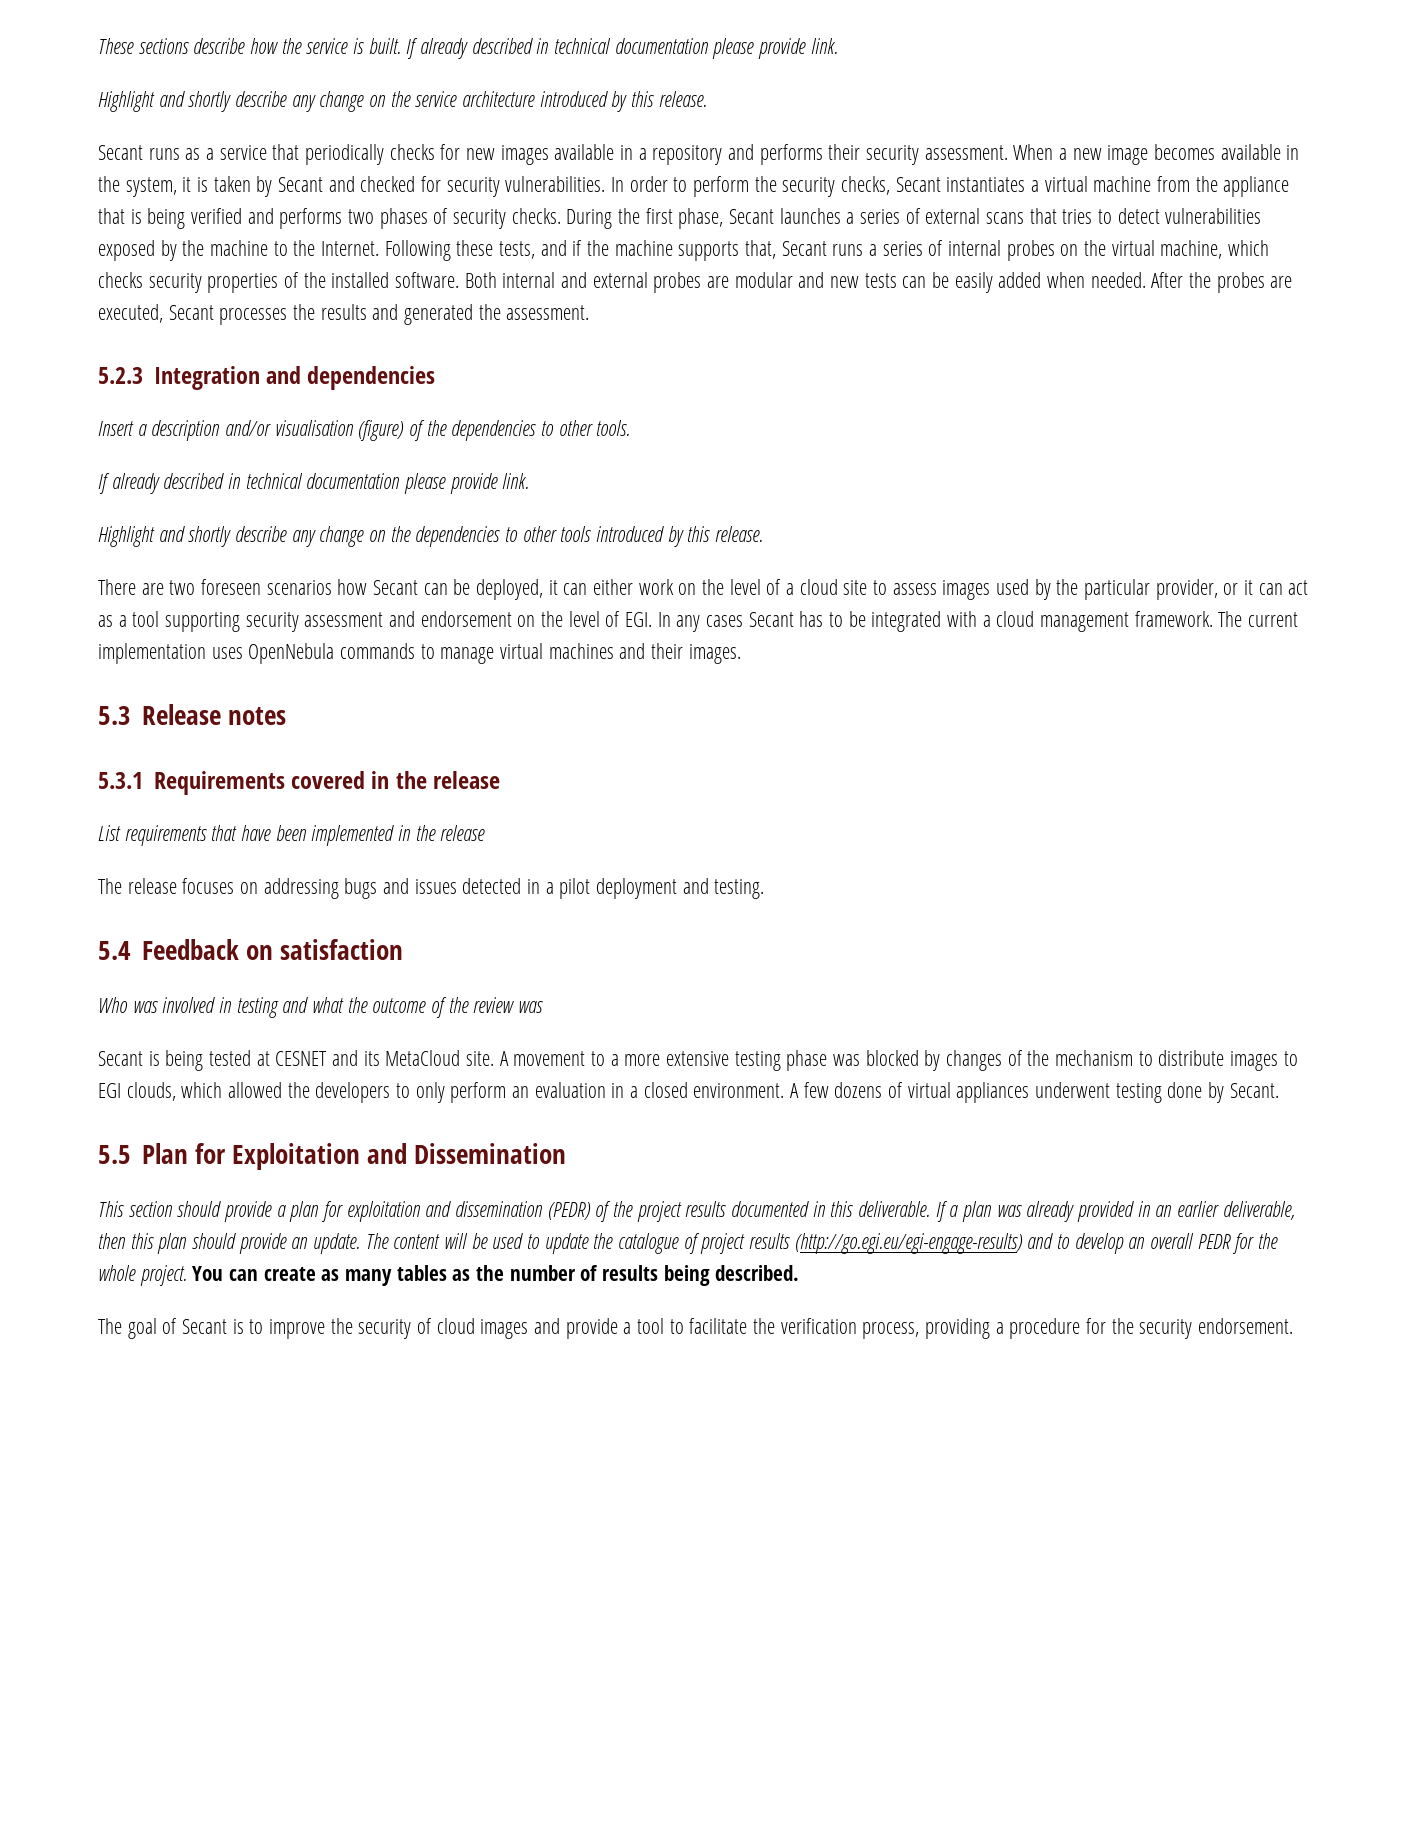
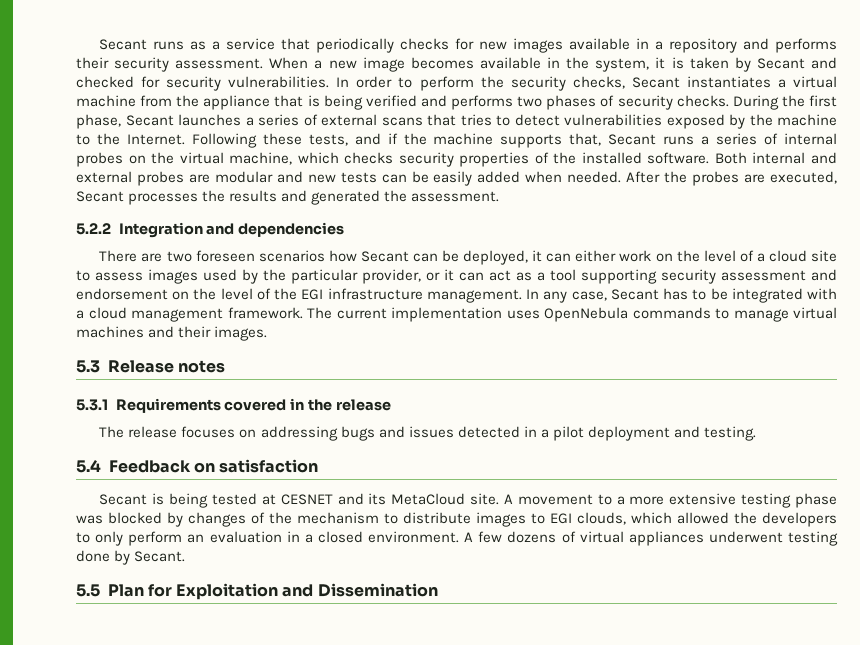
[98,38,838,59] [98,91,707,112] These sections describe how the service is built. If already described in technical documentation please provide link. // Highlight and shortly describe any change on the service architecture introduced by this release. // -> (99, 44) none
[98,367,143,384] 5.2.3 -> [76,223,111,235] 5.2.2
[98,420,631,441] [98,473,530,494] [98,526,764,547] // Insert a description and/or visualisation (figure) of the dependencies to other tools. // If already described in technical documentation please provide link. // Highlight and shortly describe any change on the dependencies to other tools introduced by this release. -> (345, 229) none
[625,612,653,627] EGI. -> [274,288,522,303] the EGI infrastructure management.
[706,615,744,627] cases -> [571,291,607,301] case,
[98,825,486,846] // List requirements that have been implemented in the release -> (392, 405) none
[98,997,544,1018] // Who was involved in testing and what the outcome of the review was -> (319, 466) none
[98,1201,1295,1222] [98,1233,1279,1254] [98,1265,800,1286] [98,1318,1294,1339] // This section should provide a plan for exploitation and dissemination (PEDR) of the project results documented in this deliverable. If a plan was already provided in an earlier deliverable, then this plan should provide an update. The content will be used to update the catalogue of project results (http://go.egi.eu/egi-engage-results) and to develop an overall PEDR for the whole project. You can create as many tables as the number of results being described. // The goal of Secant is to improve the security of cloud images and provide a tool to facilitate the verification process, providing a procedure for the security endorsement. -> (438, 590) none

